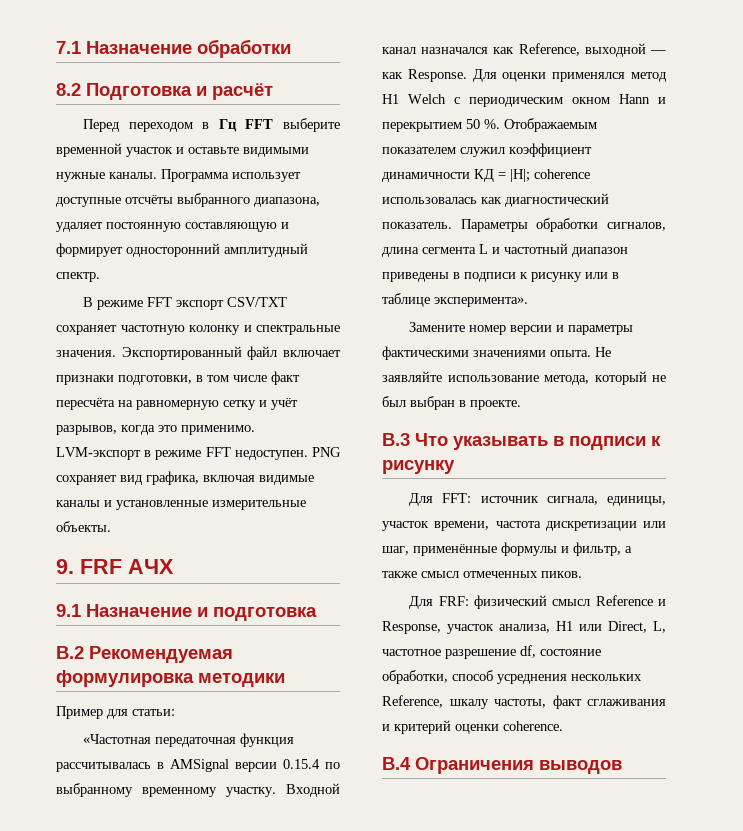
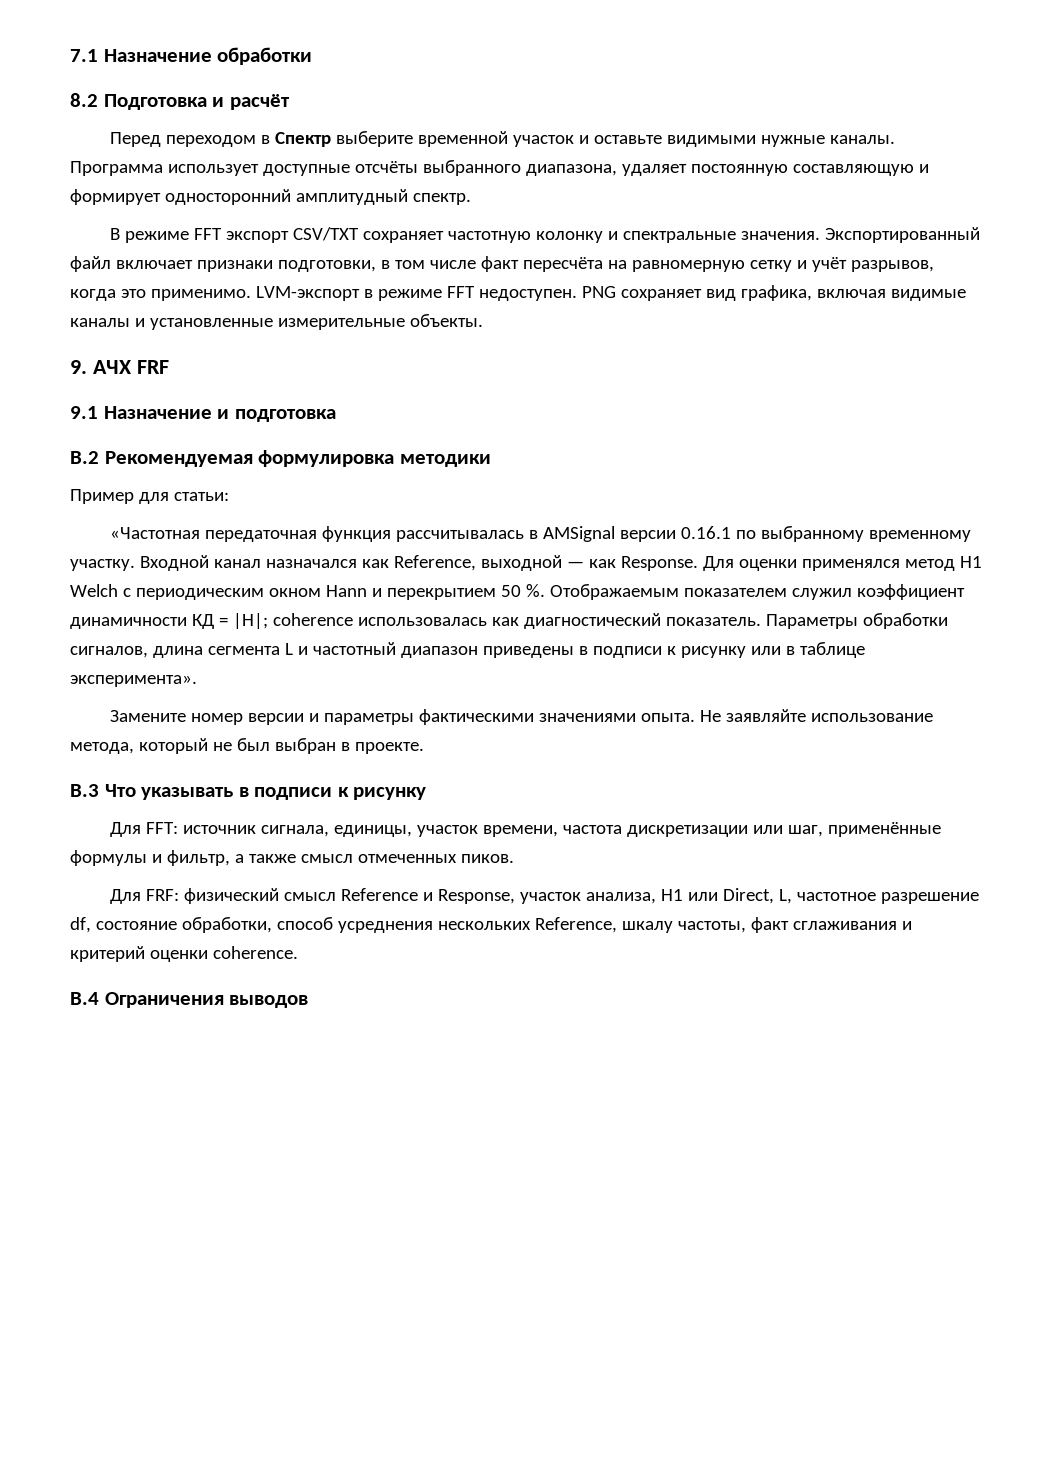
[218,119,274,132] Гц FFT -> [275,132,332,147] Спектр
(74, 566) none -> [92,360,132,374] АЧХ
[128,559,174,574] АЧХ -> (169, 367) none
[283,759,320,769] 0.15.4 -> [681,526,732,539] 0.16.1

